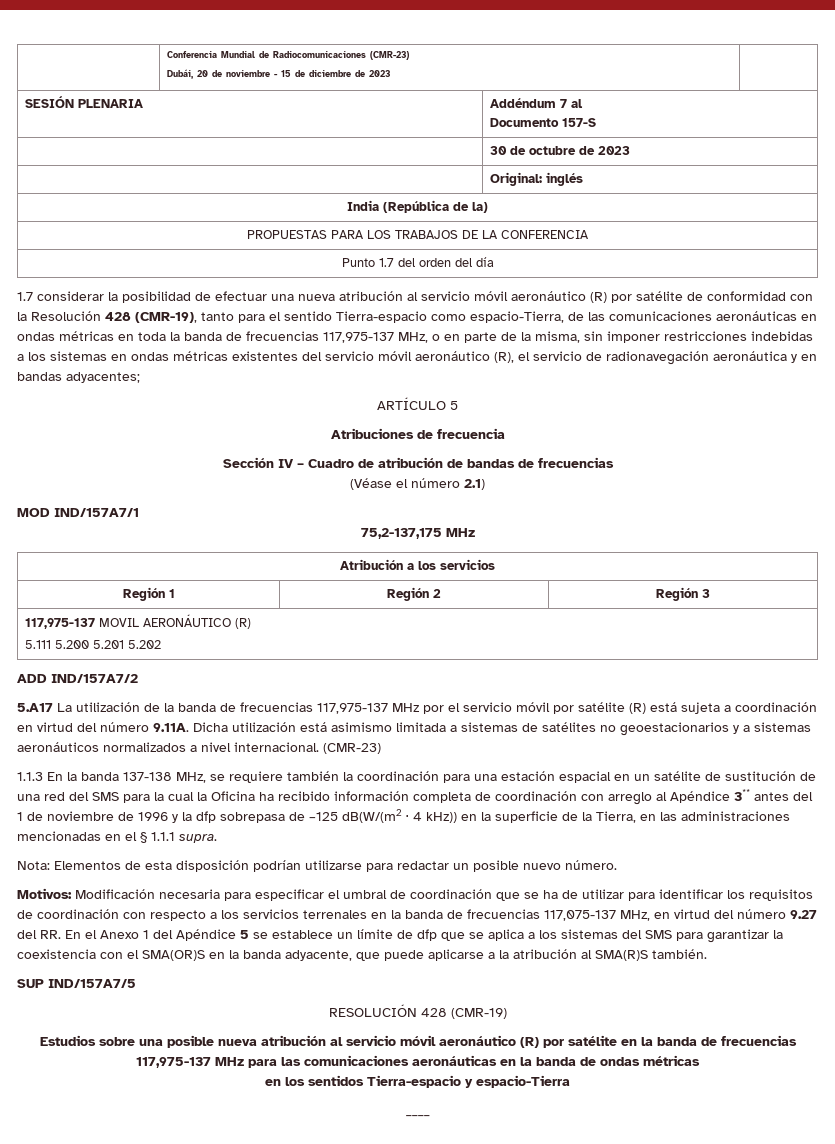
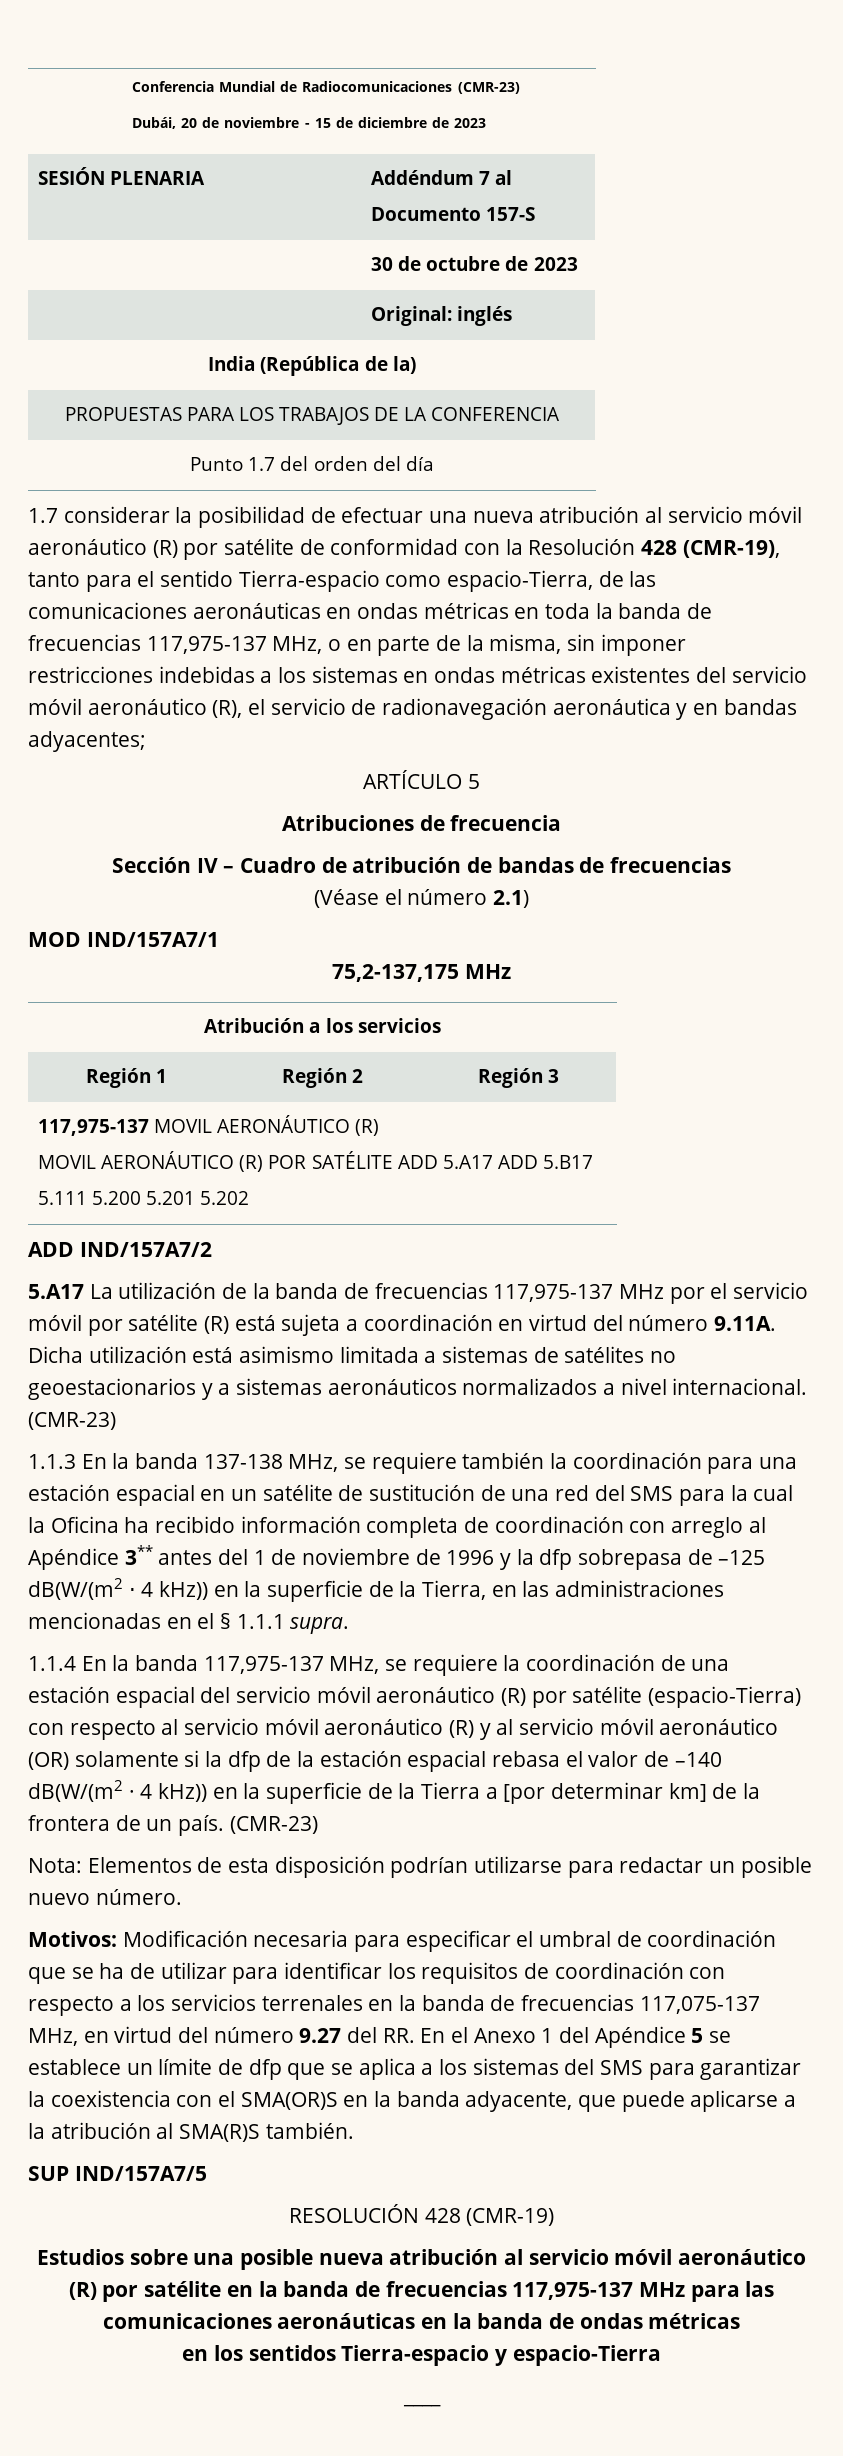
(251, 623) none -> [38,1151,594,1172] // MOVIL AERONÁUTICO (R) POR SATÉLITE ADD 5.A17 ADD 5.B17
(217, 838) none -> [28,1654,730,1676] [28,1686,802,1708] [28,1718,779,1740] [28,1750,722,1772] [28,1780,761,1804] [28,1815,318,1836] // 1.1.4 En la banda 117,975-137 MHz, se requiere la coordinación de una estación espacial del servicio móvil aeronáutico (R) por satélite (espacio-Tierra) con respecto al servicio móvil aeronáutico (R) y al servicio móvil aeronáutico (OR) solamente si la dfp de la estación espacial rebasa el valor de –140 dB(W/(m2 · 4 kHz)) en la superficie de la Tierra a [por determinar km] de la frontera de un país. (CMR-23)

